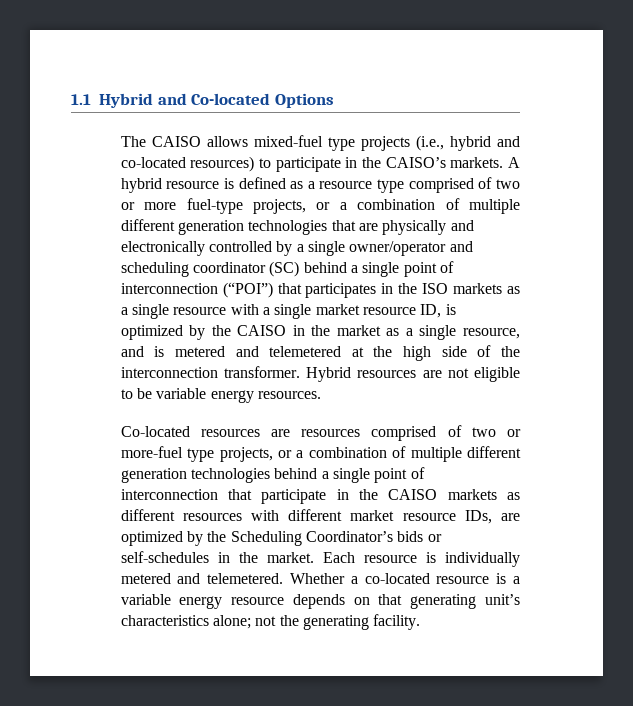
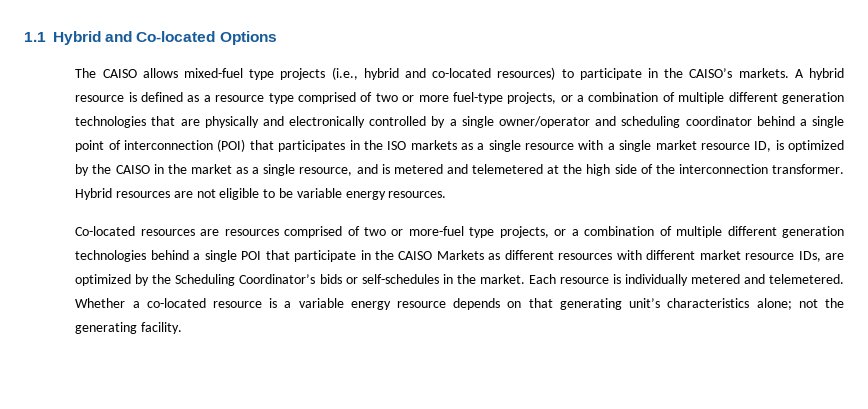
[269,261,454,277] [120,282,273,298] (SC) behind a single point of interconnection (“POI”) -> [756,116,845,128] [75,139,246,152] behind a single point of interconnection (POI)
[374,467,425,483] [120,489,218,500] point of interconnection -> [241,251,262,260] POI
[447,489,497,500] markets -> [436,250,484,260] Markets

